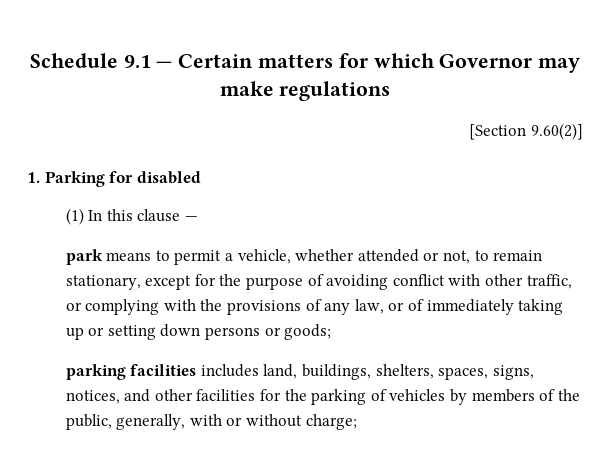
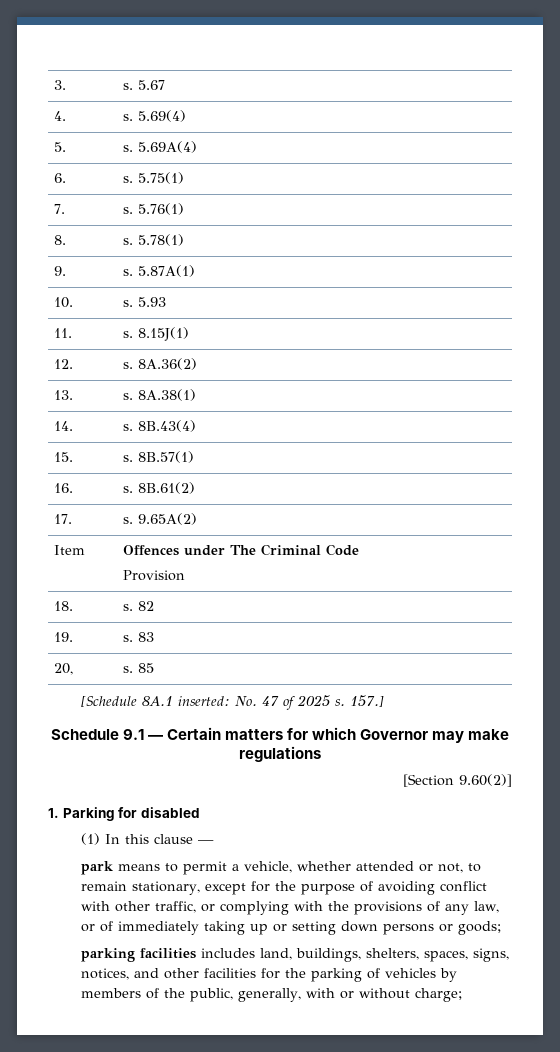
(29, 60) none -> [54,80,67,90] [123,80,166,90] [54,111,67,121] [123,110,187,122] [54,142,67,152] [123,141,198,153] [54,173,67,183] [123,172,185,184] [54,204,66,214] [123,203,185,215] [54,235,67,245] [123,234,185,246] [54,266,67,276] [123,265,196,277] [54,297,74,308] [123,297,167,307] [54,328,73,338] [123,327,190,341] [54,359,74,369] [123,358,198,370] [54,390,74,400] [123,389,197,401] [54,421,74,431] [123,420,197,432] [54,452,74,462] [123,451,195,463] [54,483,74,493] [123,482,196,494] [54,514,73,524] [123,513,198,525] [54,545,86,555] [123,544,360,556] [123,570,186,581] [54,601,74,611] [123,601,155,611] [54,632,74,642] [123,632,155,642] [54,663,74,675] [123,663,155,673] [81,695,385,710] 3. | s. 5.67 // 4. | s. 5.69(4) // 5. | s. 5.69A(4) // 6. | s. 5.75(1) // 7. | s. 5.76(1) // 8. | s. 5.78(1) // 9. | s. 5.87A(1) // 10. | s. 5.93 // 11. | s. 8.15J(1) // 12. | s. 8A.36(2) // 13. | s. 8A.38(1) // 14. | s. 8B.43(4) // 15. | s. 8B.57(1) // 16. | s. 8B.61(2) // 17. | s. 9.65A(2) // Item | Offences under The Criminal Code // Provision // 18. | s. 82 // 19. | s. 83 // 20, | s. 85 // [Schedule 8A.1 inserted: No. 47 of 2025 s. 157.] //

